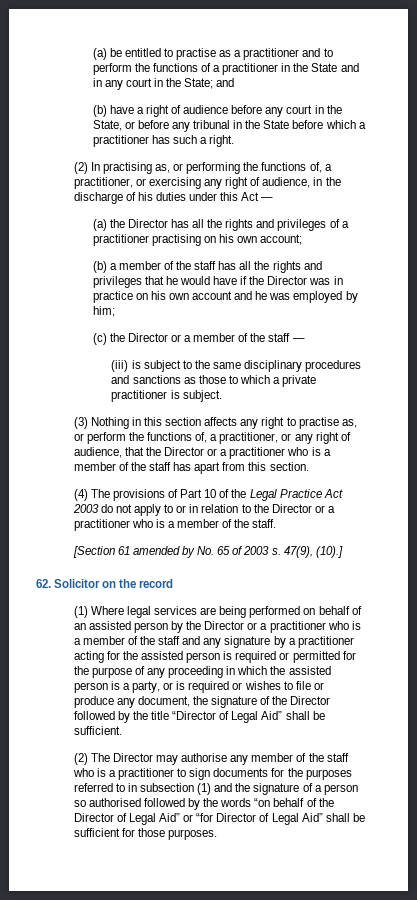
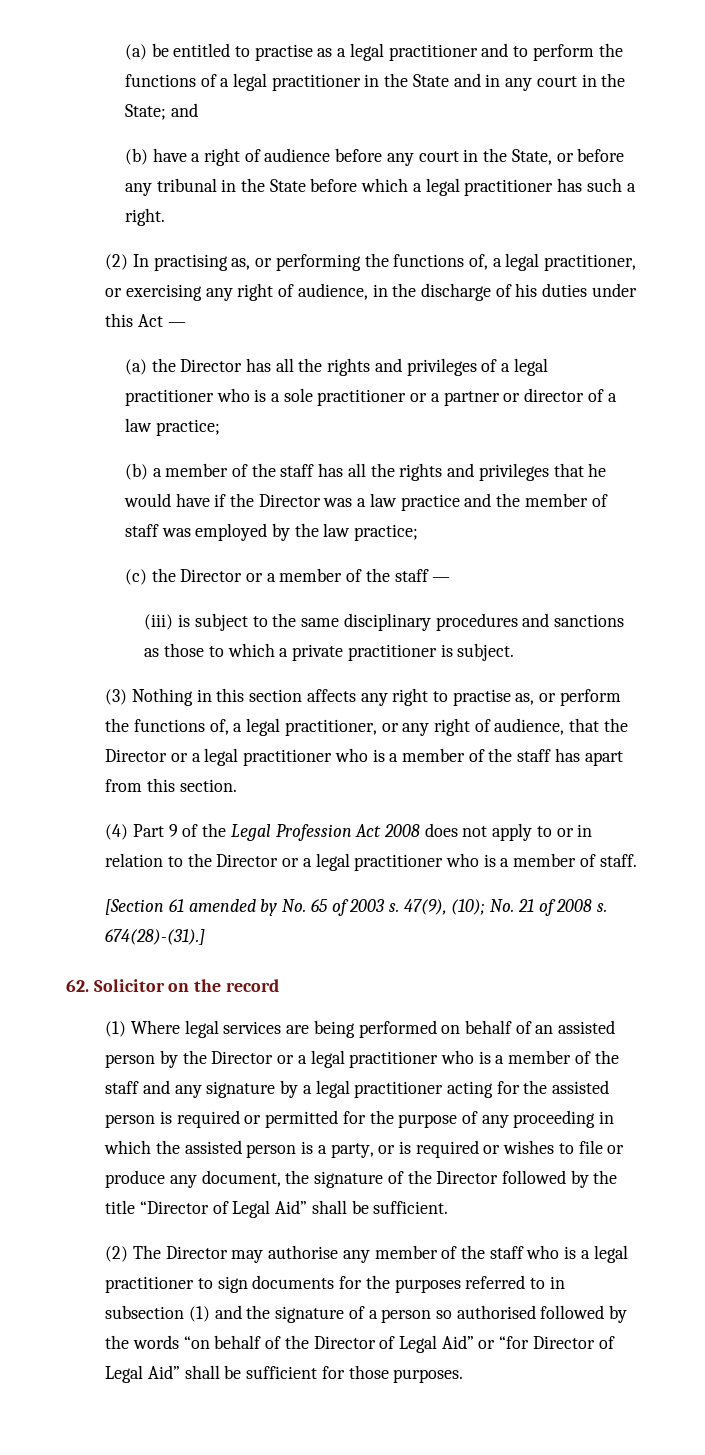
(242, 53) none -> [349,43,384,61] legal
(221, 68) none -> [233,73,268,91] legal
(366, 125) none -> [425,178,460,196] legal
(332, 167) none -> [505,253,540,271] legal
[92,234,303,246] practitioner practising on his own account; -> [513,358,548,376] [124,388,617,406] [124,418,220,436] legal practitioner who is a sole practitioner or a partner or director of a law practice;
[333,276,343,285] [92,291,358,303] [92,306,115,317] in practice on his own account and he was employed by him; -> [357,493,608,511] [124,523,419,541] a law practice and the member of staff was employed by the law practice;
(218, 437) none -> [246,718,281,736] legal
(228, 452) none -> [204,748,239,766] legal
[90,489,343,501] [72,504,113,513] The provisions of Part 10 of the Legal Practice Act 2003 do -> [132,823,458,841] Part 9 of the Legal Profession Act 2008 does
[73,519,250,531] practitioner who is a member of the -> [315,853,596,871] legal practitioner who is a member of
[315,546,343,558] (10).] -> [451,899,608,916] [105,929,206,945] (10); No. 21 of 2008 s. 674(28)-(31).]
(268, 626) none -> [310,1050,345,1068] legal
(296, 641) none -> [315,1080,350,1098] legal
(116, 773) none -> [593,1245,628,1263] legal

